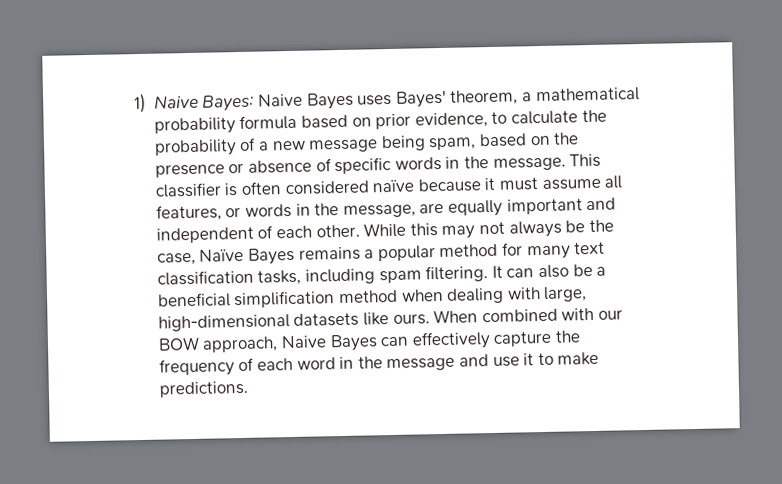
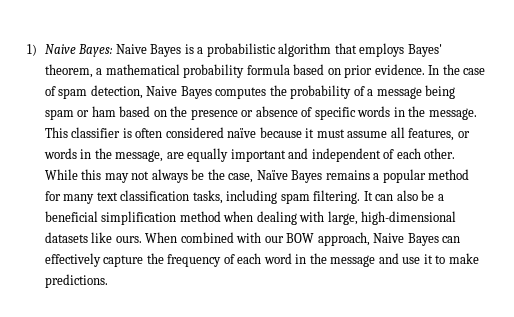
[357,94,393,106] uses -> [184,43,405,57] is a probabilistic algorithm that employs
[414,110,578,129] evidence, to calculate -> [374,64,486,75] [44,85,267,99] evidence. In the case of spam detection, Naive Bayes computes
[271,140,306,151] new -> (374, 92) none
[428,137,477,151] spam, -> [44,106,116,120] spam or ham

